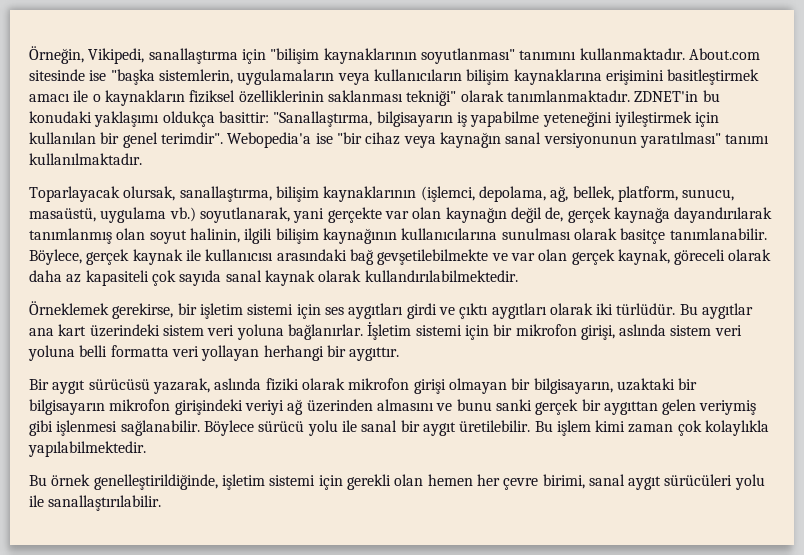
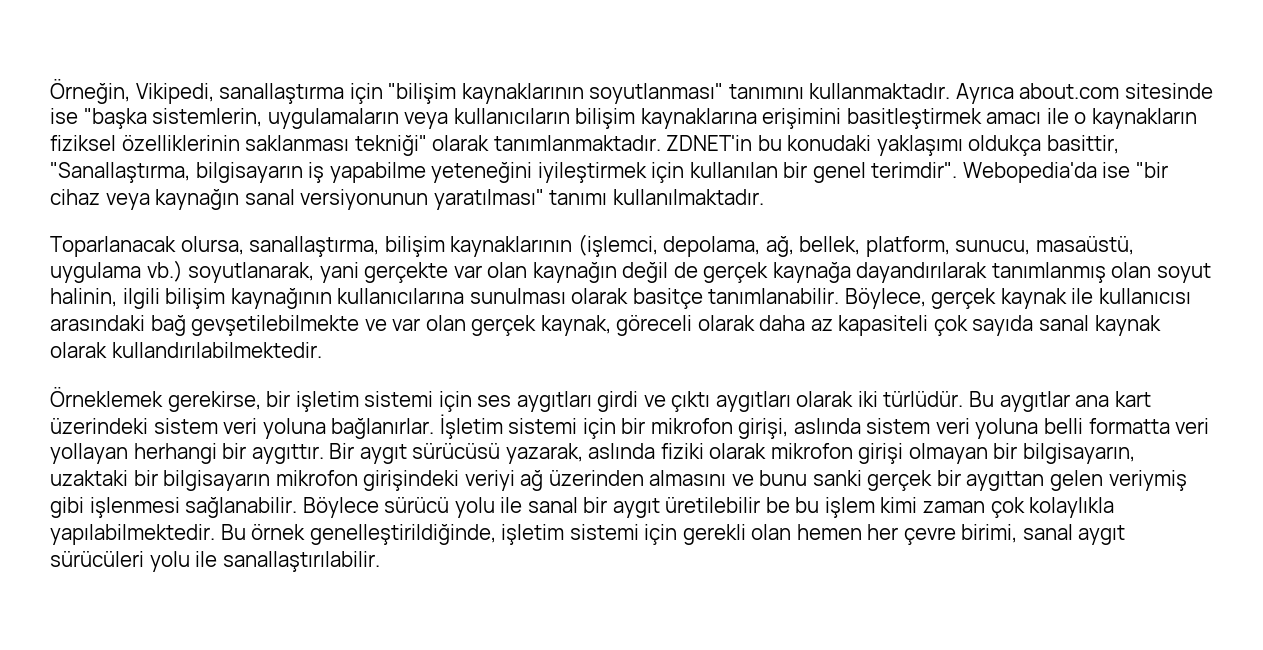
[688,48,760,60] About.com -> [955,83,1120,104] Ayrıca about.com
[218,111,269,123] basittir: -> [1046,135,1119,154] basittir,
[227,132,312,148] Webopedia'a -> [962,162,1097,183] Webopedia'da
[29,186,176,202] Toparlayacak olursak, -> [50,236,244,257] Toparlanacak olursa,
[545,207,564,222] de, -> [673,262,698,278] de
(400, 354) // -> (324, 454) none
[459,420,553,432] üretilebilir. Bu -> [665,497,820,513] üretilebilir be bu
(146, 449) // -> (215, 534) none

